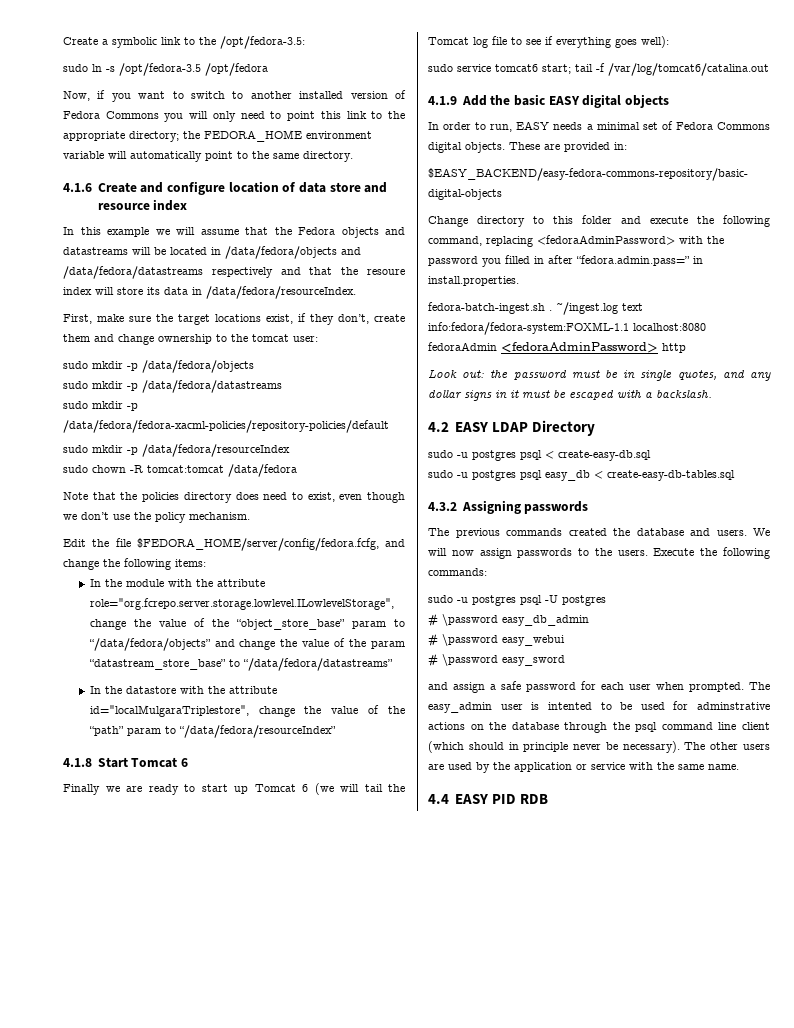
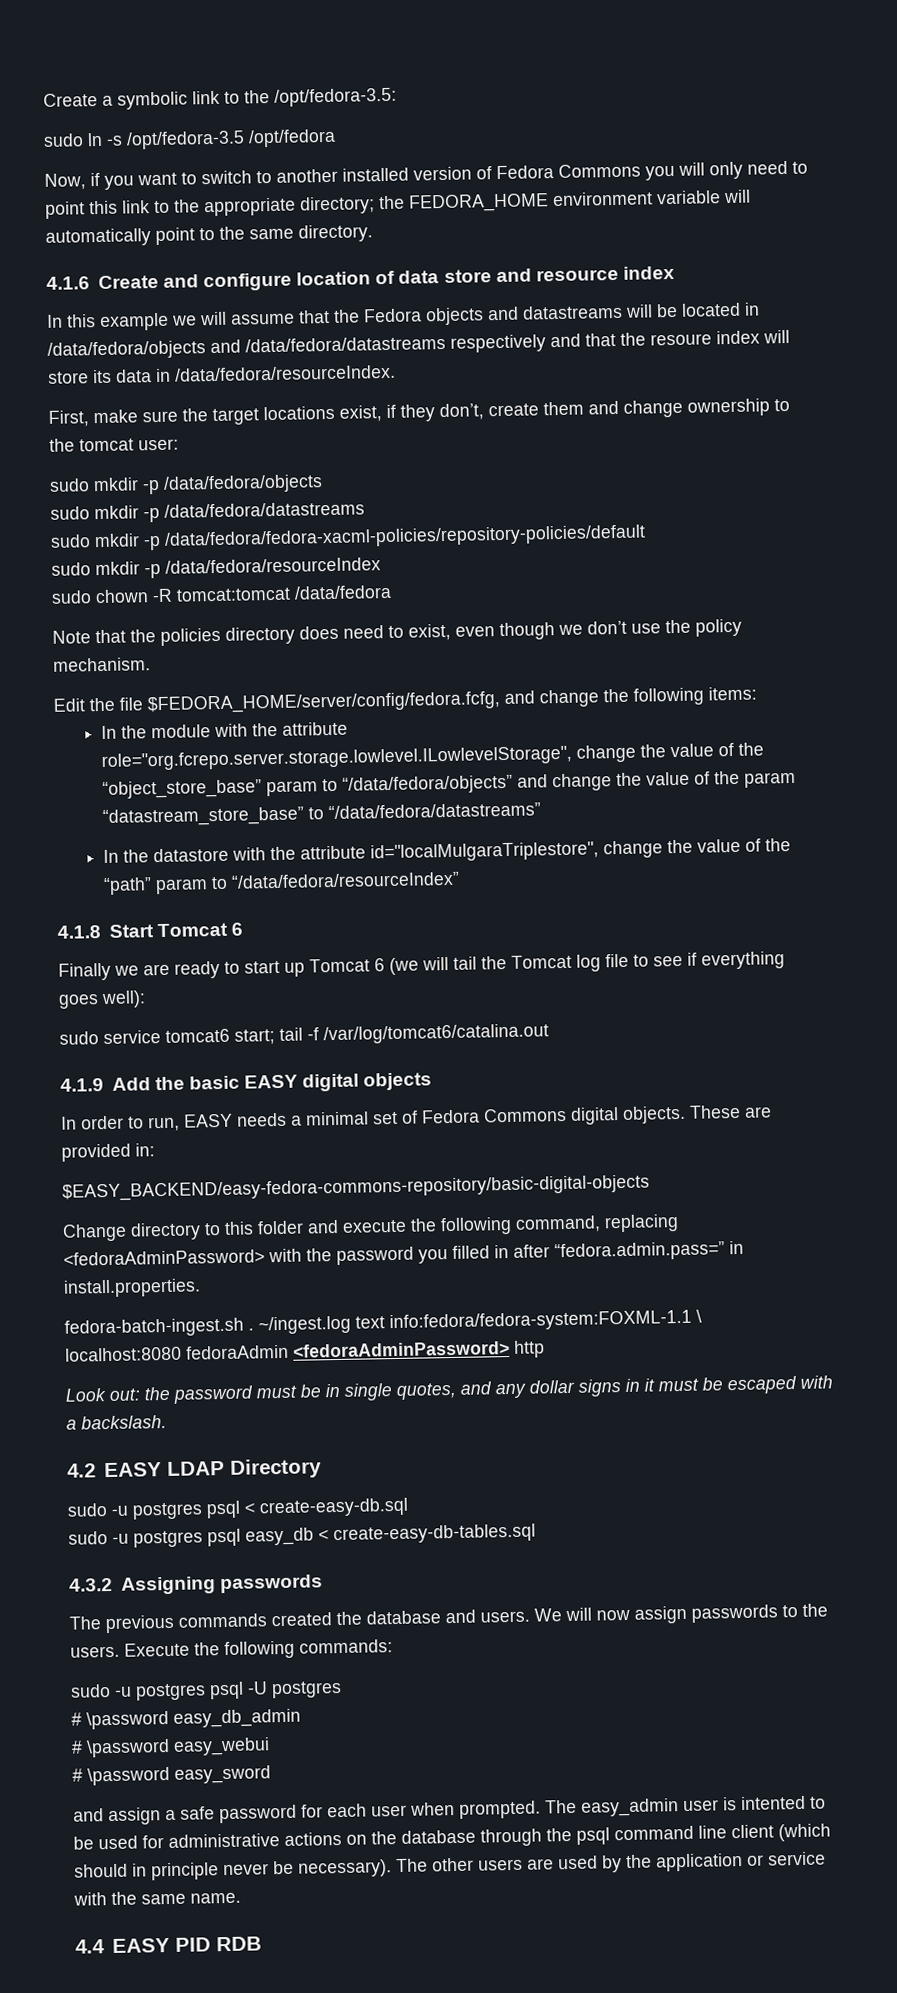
(629, 328) none -> [696,1309,702,1323] \ //
[697,702,770,710] adminstrative -> [168,1833,280,1849] administrative

